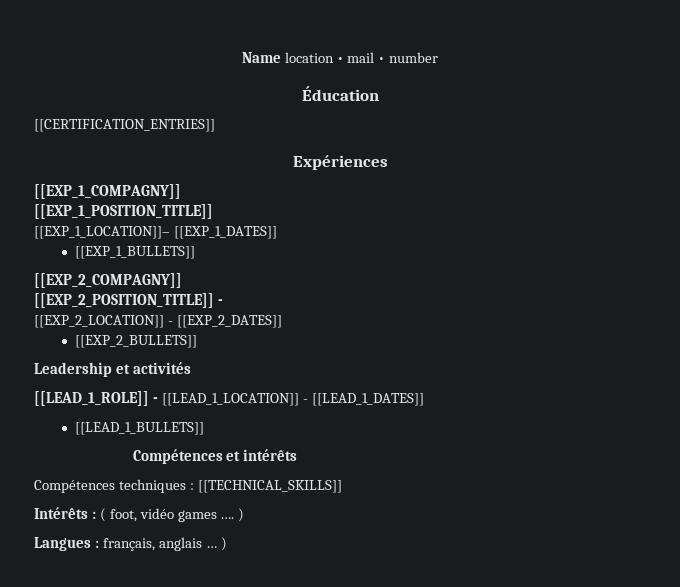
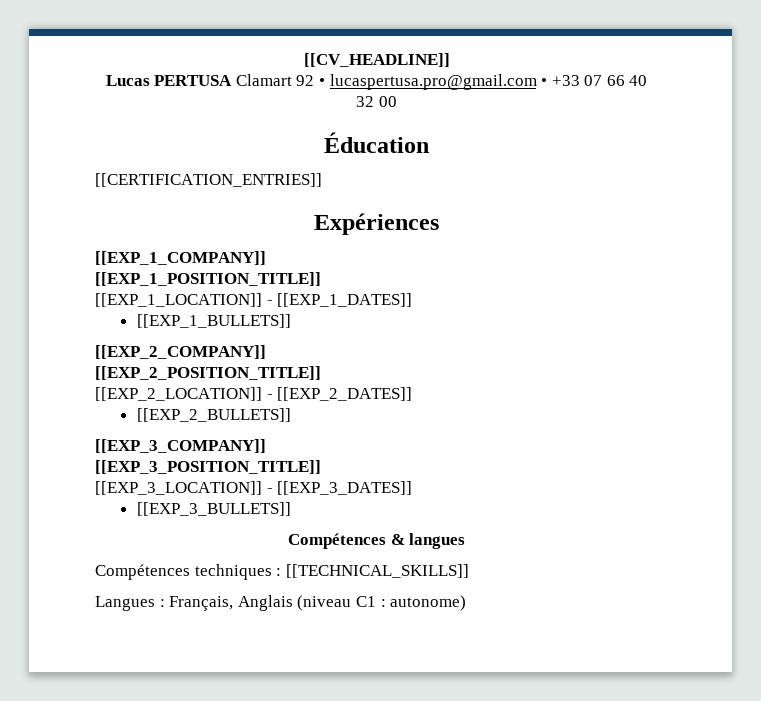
[241,52,439,63] Name location • mail • number -> [303,53,450,67] [105,74,648,90] [356,96,397,107] [[CV_HEADLINE]] // Lucas PERTUSA Clamart 92 • lucaspertusa.pro@gmail.com • +33 07 66 40 32 00
[34,184,181,199] [[EXP_1_COMPAGNY]] -> [95,251,266,265] [[EXP_1_COMPANY]]
[34,226,170,239] [[EXP_1_LOCATION]]– -> [95,293,273,307] [[EXP_1_LOCATION]] -
[34,273,182,288] [[EXP_2_COMPAGNY]] -> [95,345,266,359] [[EXP_2_COMPANY]]
[217,299,223,305] - -> (321, 373) none
[34,362,191,377] [34,391,424,406] [74,422,204,435] [132,449,298,464] Leadership et activités // [[LEAD_1_ROLE]] - [[LEAD_1_LOCATION]] - [[LEAD_1_DATES]] // [[LEAD_1_BULLETS]] // Compétences et intérêts -> [95,439,266,453] [95,460,321,474] [95,481,413,495] [136,502,291,516] [287,533,466,549] [[EXP_3_COMPANY]] // [[EXP_3_POSITION_TITLE]] // [[EXP_3_LOCATION]] - [[EXP_3_DATES]] // [[EXP_3_BULLETS]] // Compétences & langues
[34,507,245,522] [34,537,227,551] Intérêts : ( foot, vidéo games …. ) // Langues : français, anglais … ) -> [95,595,467,611] Langues : Français, Anglais (niveau C1 : autonome)

